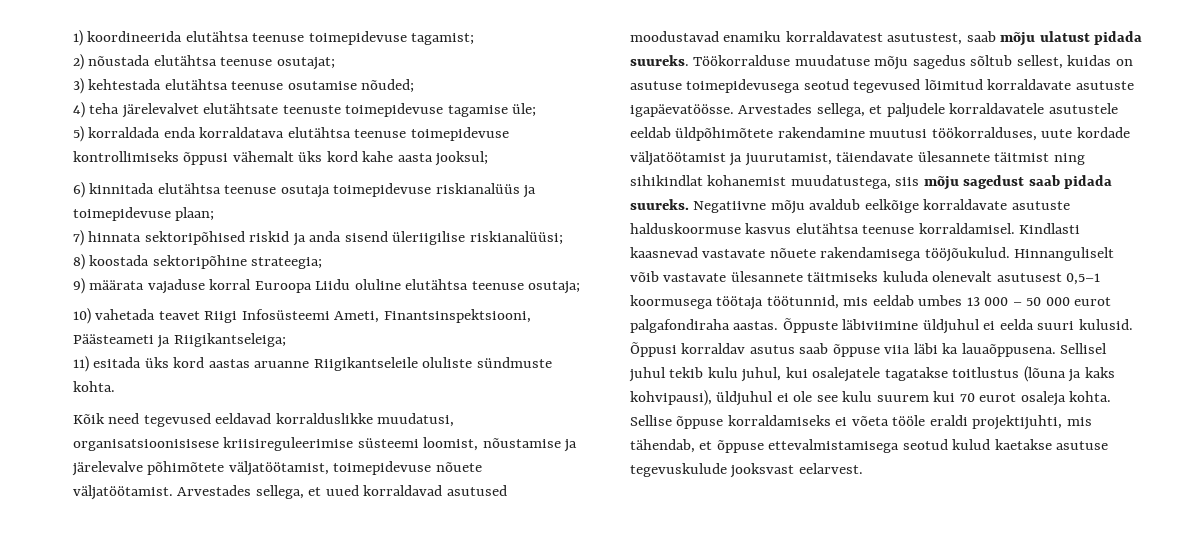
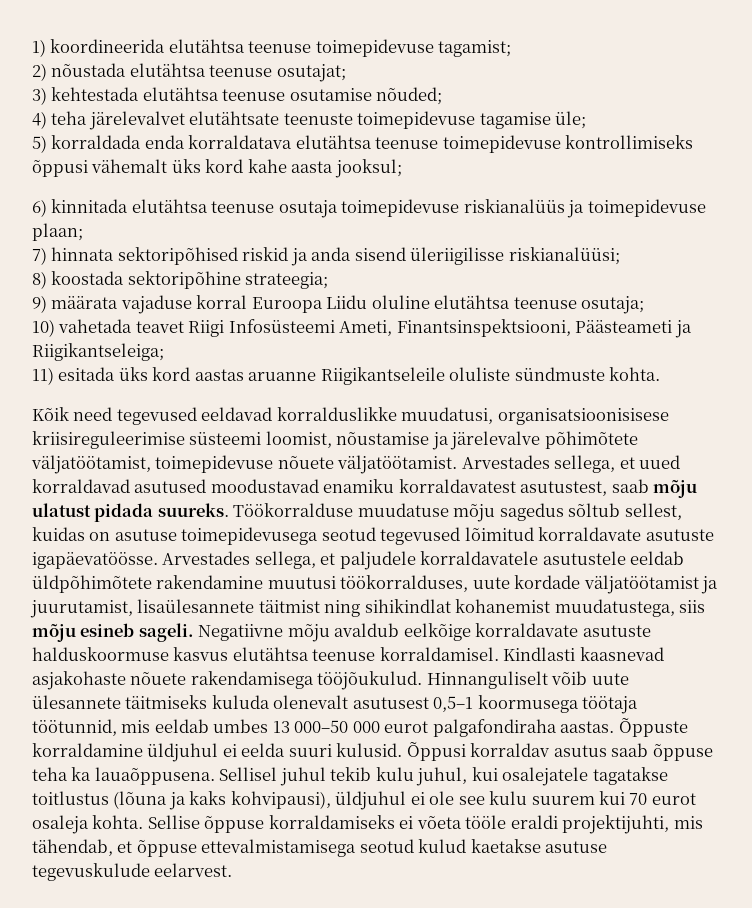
[392,231,466,245] üleriigilise -> [410,247,505,265] üleriigilisse
[836,151,990,162] täiendavate ülesannete -> [137,599,255,613] lisaülesannete
[963,175,1113,189] [630,199,689,210] sagedust saab pidada suureks. -> [80,623,194,642] esineb sageli.
[702,249,766,258] vastavate -> [32,671,126,690] asjakohaste
[663,273,727,282] vastavate -> [591,673,629,685] uute
[984,297,1042,306] 000 – 50 -> [294,720,349,733] 000–50
[842,319,919,330] läbiviimine -> [32,743,143,757] korraldamine
[884,343,938,354] viia läbi -> [32,767,68,781] teha
[730,463,795,478] jooksvast -> (150, 872) none

